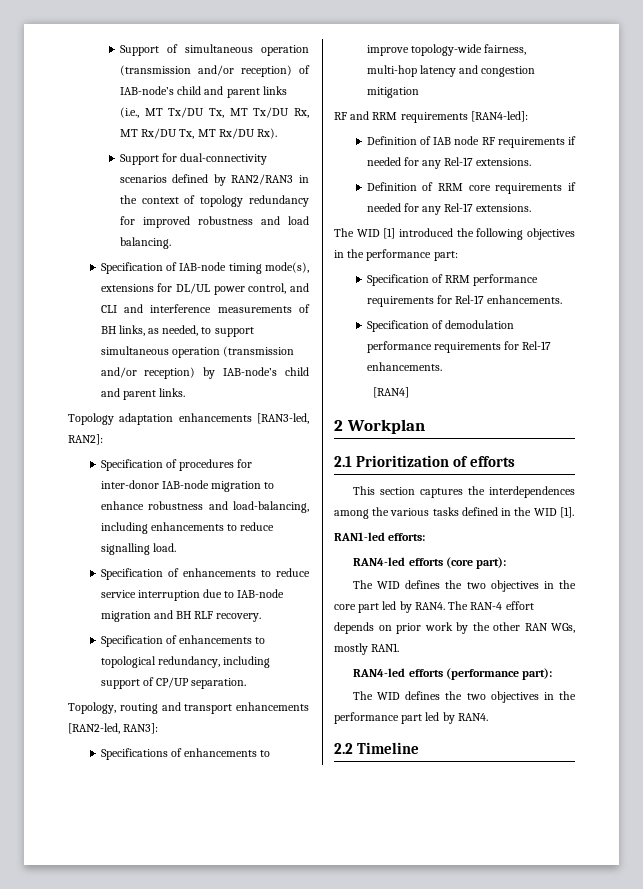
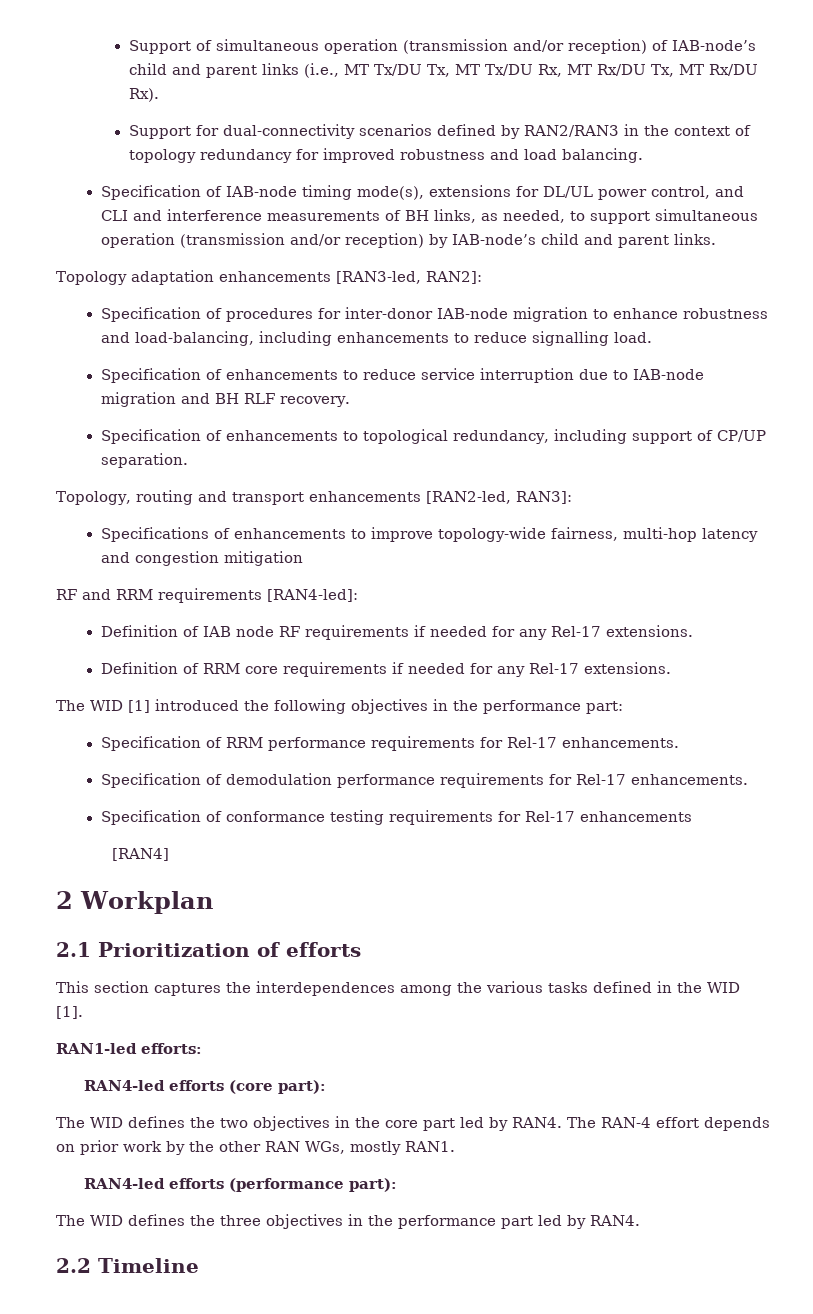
(442, 366) none -> [100,810,692,825] // Specification of conformance testing requirements for Rel-17 enhancements
[466,693,486,700] two -> [220,1215,261,1226] three

